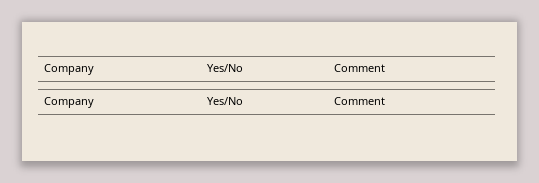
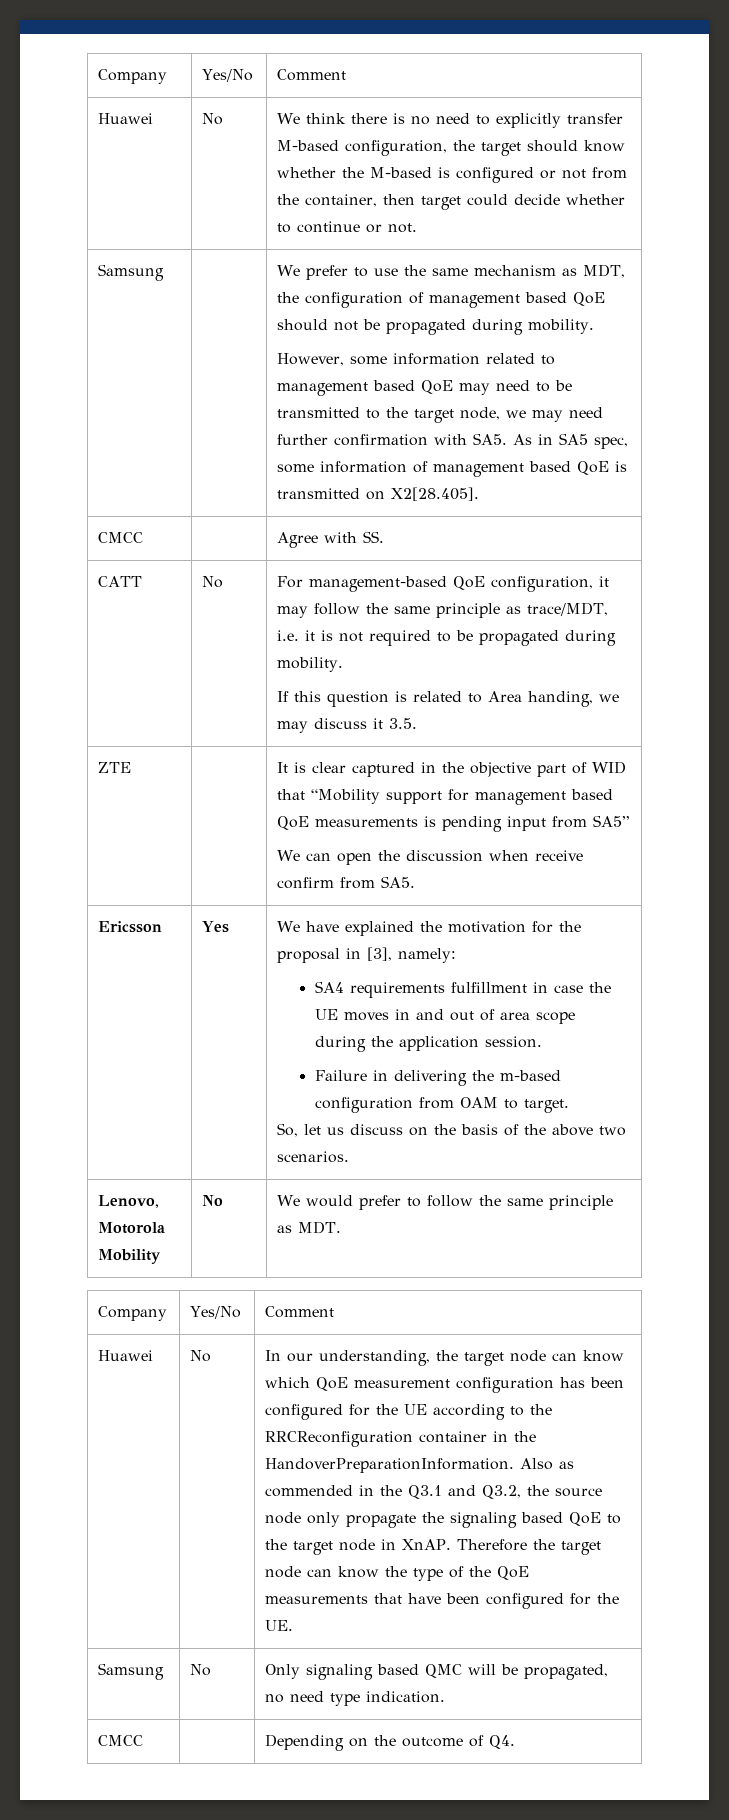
[43,64,94,75] [206,64,243,72] [333,64,385,72] [43,97,94,108] [206,97,243,105] [333,97,385,105] Company | Yes/No | Comment // Company | Yes/No | Comment -> [98,69,168,84] [202,69,254,82] [277,69,347,81] [98,113,154,124] [202,113,224,125] [277,113,624,128] [277,140,626,156] [277,167,628,183] [277,194,626,210] [277,221,418,233] [98,264,165,281] [277,264,626,280] [277,292,606,308] [277,319,595,335] [277,353,556,366] [277,380,573,396] [277,407,604,423] [277,433,629,449] [277,461,628,477] [277,487,480,501] [98,532,144,543] [277,531,385,548] [98,576,143,587] [202,576,224,588] [277,576,610,592] [277,602,609,618] [277,630,617,646] [277,657,344,672] [277,691,620,707] [277,718,418,733] [98,762,132,773] [277,761,627,777] [277,789,614,805] [277,815,630,832] [277,850,584,865] [277,876,416,889] [98,921,163,933] [202,921,230,933] [277,921,582,936] [277,947,457,963] [314,981,611,998] [314,1009,575,1024] [314,1036,542,1052] [314,1070,561,1086] [314,1097,569,1113] [277,1123,627,1137] [277,1151,350,1163] [98,1195,160,1208] [98,1222,166,1234] [98,1249,162,1264] [202,1195,224,1206] [277,1195,614,1210] [277,1221,342,1234] [98,1306,168,1321] [190,1306,242,1319] [265,1306,335,1318] [98,1350,154,1361] [190,1350,212,1362] [265,1350,625,1366] [265,1377,625,1393] [265,1404,553,1420] [265,1431,537,1447] [265,1458,575,1473] [265,1485,603,1499] [265,1512,622,1528] [265,1539,602,1555] [265,1566,530,1581] [265,1593,620,1609] [265,1620,294,1631] [98,1663,165,1680] [190,1664,212,1676] [265,1664,609,1680] [265,1691,446,1706] [98,1735,144,1746] [265,1734,516,1751] Company | Yes/No | Comment // Huawei | No | We think there is no need to explicitly transfer M-based configuration, the target should know whether the M-based is configured or not from the container, then target could decide whether to continue or not. // Samsung | | We prefer to use the same mechanism as MDT, the configuration of management based QoE should not be propagated during mobility. // However, some information related to management based QoE may need to be transmitted to the target node, we may need further confirmation with SA5. As in SA5 spec, some information of management based QoE is transmitted on X2[28.405]. // CMCC | | Agree with SS. // CATT | No | For management-based QoE configuration, it may follow the same principle as trace/MDT, i.e. it is not required to be propagated during mobility. // If this question is related to Area handing, we may discuss it 3.5. // ZTE | | It is clear captured in the objective part of WID that “Mobility support for management based QoE measurements is pending input from SA5” // We can open the discussion when receive confirm from SA5. // Ericsson | Yes | We have explained the motivation for the proposal in [3], namely: // SA4 requirements fulfillment in case the UE moves in and out of area scope during the application session. // Failure in delivering the m-based configuration from OAM to target. // So, let us discuss on the basis of the above two scenarios. // Lenovo, Motorola Mobility | No | We would prefer to follow the same principle as MDT. // Company | Yes/No | Comment // Huawei | No | In our understanding, the target node can know which QoE measurement configuration has been configured for the UE according to the RRCReconfiguration container in the HandoverPreparationInformation. Also as commended in the Q3.1 and Q3.2, the source node only propagate the signaling based QoE to the target node in XnAP. Therefore the target node can know the type of the QoE measurements that have been configured for the UE. // Samsung | No | Only signaling based QMC will be propagated, no need type indication. // CMCC | | Depending on the outcome of Q4.

